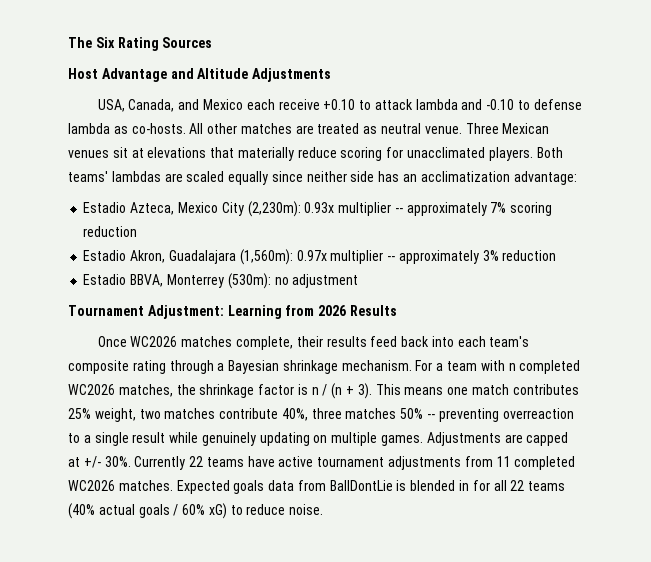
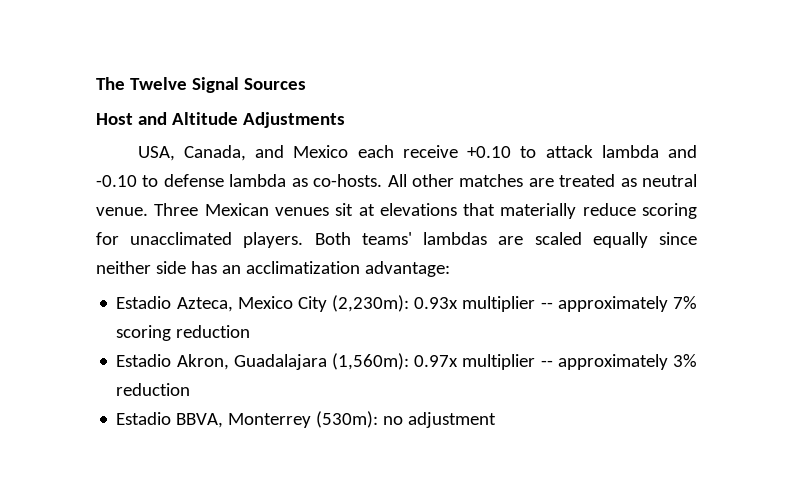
[95,37,159,51] Six Rating -> [129,77,239,93] Twelve Signal
[101,68,167,82] Advantage -> (133, 119) none
[68,305,397,319] [97,336,530,350] [68,360,581,374] [68,383,579,399] [68,408,574,422] [68,432,569,446] [68,456,576,470] [68,480,566,494] [68,503,324,519] // Tournament Adjustment: Learning from 2026 Results // Once WC2026 matches complete, their results feed back into each team's composite rating through a Bayesian shrinkage mechanism. For a team with n completed WC2026 matches, the shrinkage factor is n / (n + 3). This means one match contributes 25% weight, two matches contribute 40%, three matches 50% -- preventing overreaction to a single result while genuinely updating on multiple games. Adjustments are capped at +/- 30%. Currently 22 teams have active tournament adjustments from 11 completed WC2026 matches. Expected goals data from BallDontLie is blended in for all 22 teams (40% actual goals / 60% xG) to reduce noise. -> (497, 420) none

